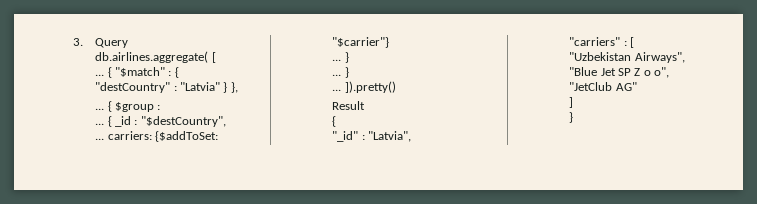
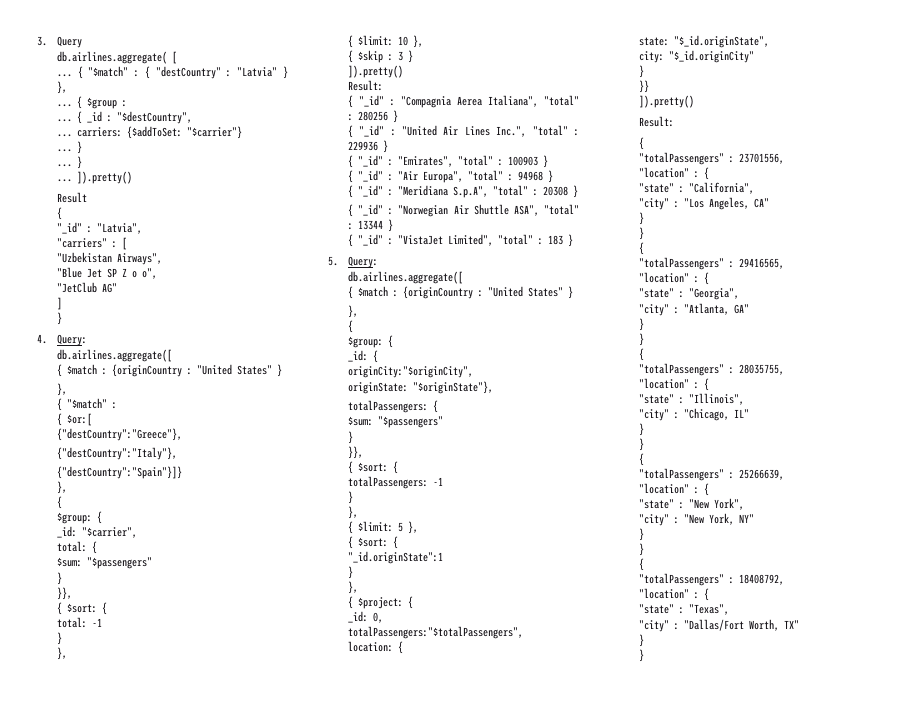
(574, 117) none -> [37,334,87,346] [56,349,172,362] [56,364,282,377] [56,383,67,396] [56,398,117,411] [56,413,92,426] [56,428,182,441] [56,447,177,460] [56,466,182,479] [56,481,67,494] [56,496,62,509] [56,511,102,524] [56,526,137,538] [56,541,97,554] [56,557,152,569] [56,572,62,585] [56,587,72,600] [56,602,107,615] [56,617,102,628] [56,632,62,645] [56,647,67,660] [347,35,423,48] [347,50,413,63] [347,65,403,78] [347,80,383,91] [347,95,579,108] [347,110,398,123] [347,125,579,138] [347,140,388,153] [347,155,548,168] [347,170,553,183] [347,185,578,198] [347,204,579,217] [347,219,393,232] [347,234,573,247] [328,256,378,268] [347,271,463,284] [347,286,573,299] [347,305,358,318] [347,320,353,333] [347,335,393,348] [347,350,378,363] [347,366,473,378] [347,381,493,394] [347,400,438,413] [347,416,443,428] [347,431,353,444] [347,446,363,459] [347,461,398,474] [347,476,443,489] [347,491,353,504] [347,506,358,519] [347,521,418,534] [347,536,398,549] [347,551,443,564] [347,566,353,579] [347,581,358,594] [347,596,413,609] [347,611,383,623] [347,626,523,639] [347,641,403,654] [638,35,769,48] [638,50,754,63] [638,65,644,78] [638,80,649,93] [638,95,694,108] [638,116,674,127] [638,137,644,150] [638,152,784,165] [638,167,709,180] [638,182,754,194] [638,197,769,210] [638,212,644,225] [638,227,644,240] [638,242,644,255] [638,257,784,270] [638,272,709,285] [638,288,739,300] [638,303,749,316] [638,318,644,331] [638,333,644,346] [638,348,644,361] [638,363,784,376] [638,378,709,391] [638,393,744,405] [638,408,749,421] [638,423,644,436] [638,438,644,451] [638,453,644,466] [638,468,784,481] [638,483,709,496] [638,498,744,510] [638,513,754,526] [638,528,644,541] [638,543,644,556] [638,558,644,571] [638,573,784,586] [638,588,709,601] [638,604,729,615] [638,619,799,632] [638,634,644,647] [638,649,644,662] // 4. Query: // db.airlines.aggregate([ // { $match : {originCountry : "United States" } // }, // { "$match" : // { $or:[ // {"destCountry":"Greece"}, // {"destCountry":"Italy"}, // {"destCountry":"Spain"}]} // }, // { // $group: { // _id: "$carrier", // total: { // $sum: "$passengers" // } // }}, // { $sort: { // total: -1 // } // }, // { $limit: 10 }, // { $skip : 3 } // ]).pretty() // Result: // { "_id" : "Compagnia Aerea Italiana", "total" : 280256 } // { "_id" : "United Air Lines Inc.", "total" : 229936 } // { "_id" : "Emirates", "total" : 100903 } // { "_id" : "Air Europa", "total" : 94968 } // { "_id" : "Meridiana S.p.A", "total" : 20308 } // { "_id" : "Norwegian Air Shuttle ASA", "total" : 13344 } // { "_id" : "VistaJet Limited", "total" : 183 } // 5. Query: // db.airlines.aggregate([ // { $match : {originCountry : "United States" } // }, // { // $group: { // _id: { // originCity:"$originCity", // originState: "$originState"}, // totalPassengers: { // $sum: "$passengers" // } // }}, // { $sort: { // totalPassengers: -1 // } // }, // { $limit: 5 }, // { $sort: { // "_id.originState":1 // } // }, // { $project: { // _id: 0, // totalPassengers:"$totalPassengers", // location: { // state: "$_id.originState", // city: "$_id.originCity" // } // }} // ]).pretty() // Result: // { // "totalPassengers" : 23701556, // "location" : { // "state" : "California", // "city" : "Los Angeles, CA" // } // } // { // "totalPassengers" : 29416565, // "location" : { // "state" : "Georgia", // "city" : "Atlanta, GA" // } // } // { // "totalPassengers" : 28035755, // "location" : { // "state" : "Illinois", // "city" : "Chicago, IL" // } // } // { // "totalPassengers" : 25266639, // "location" : { // "state" : "New York", // "city" : "New York, NY" // } // } // { // "totalPassengers" : 18408792, // "location" : { // "state" : "Texas", // "city" : "Dallas/Fort Worth, TX" // } // }

